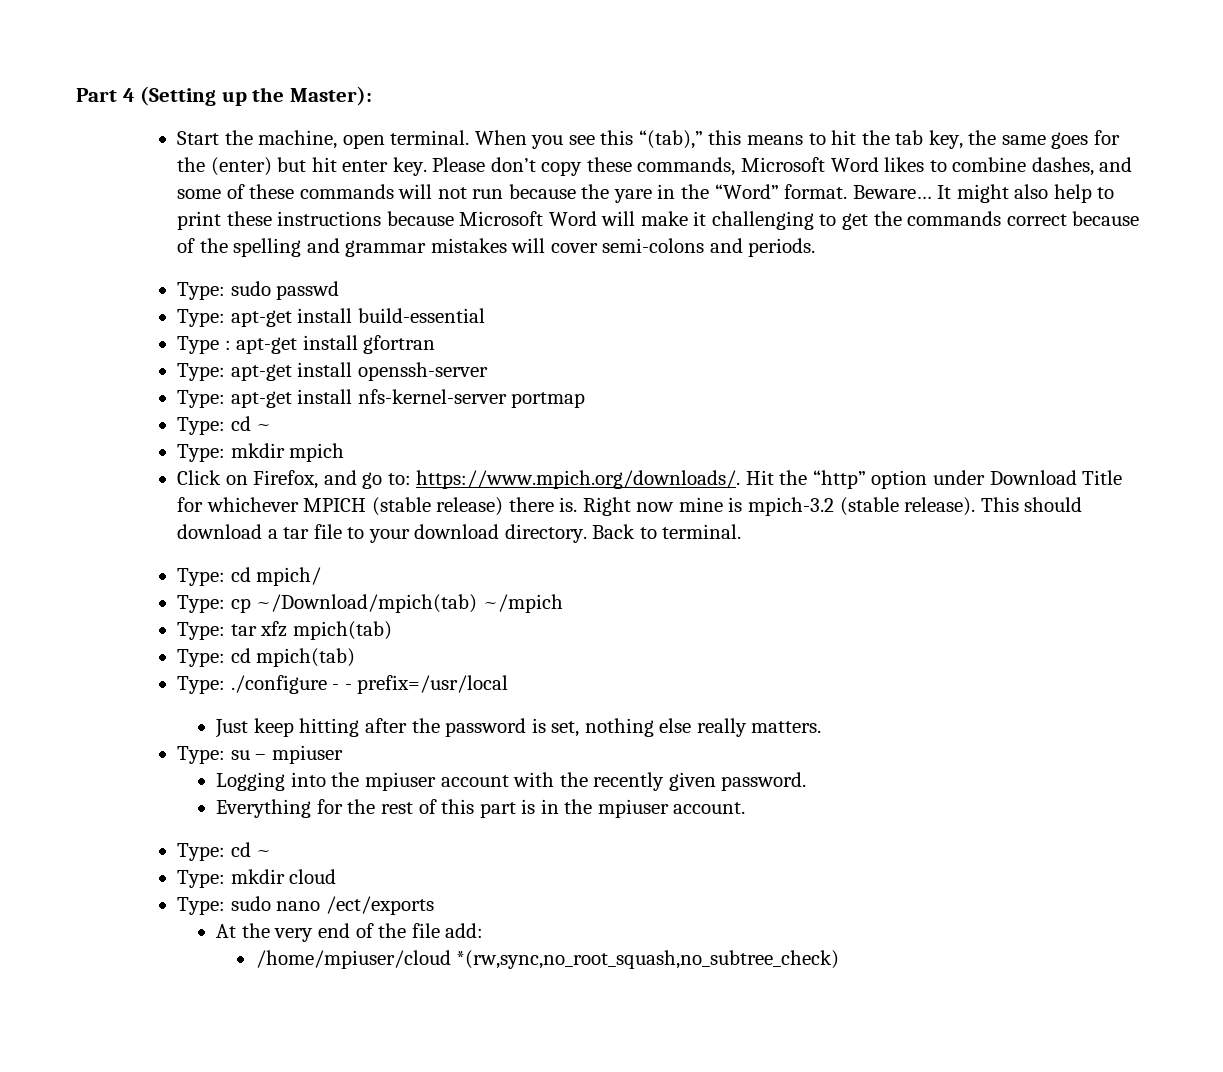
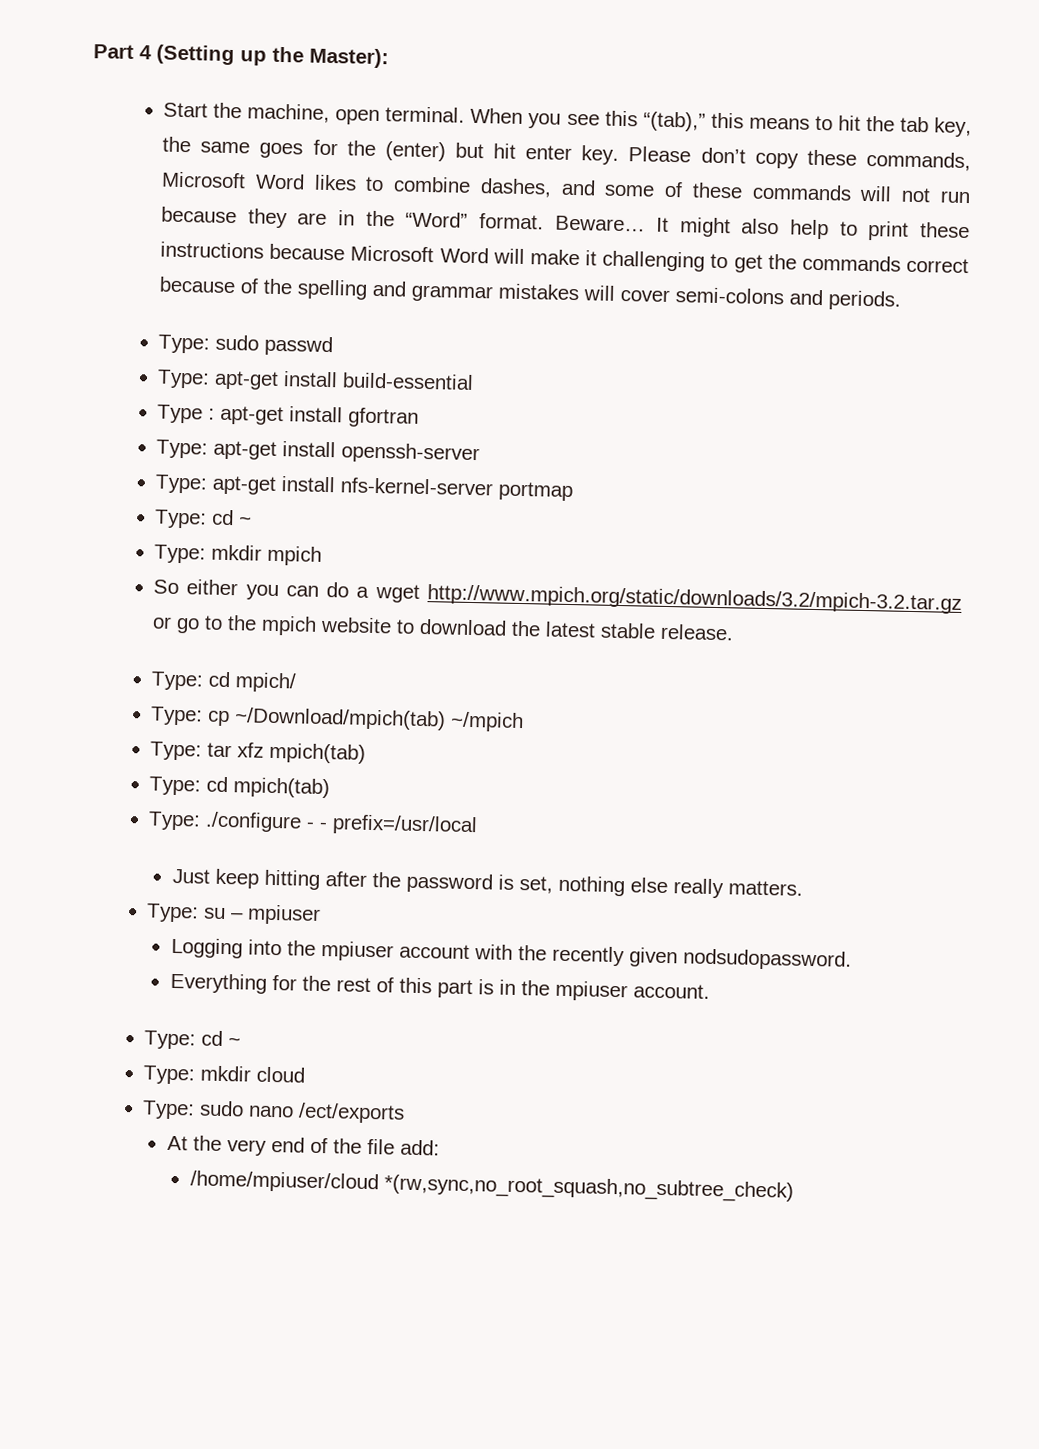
[581,184,652,203] the yare -> [247,208,328,229] they are
[177,470,1123,489] [177,497,1083,516] [177,524,742,543] Click on Firefox, and go to: https://www.mpich.org/downloads/. Hit the “http” option under Download Title for whichever MPICH (stable release) there is. Right now mine is mpich-3.2 (stable release). This should download a tar file to your download directory. Back to terminal. -> [153,579,962,614] [152,615,735,641] So either you can do a wget http://www.mpich.org/static/downloads/3.2/mpich-3.2.tar.gz or go to the mpich website to download the latest stable release.
[721,772,807,791] password. -> [682,948,852,971] nodsudopassword.

